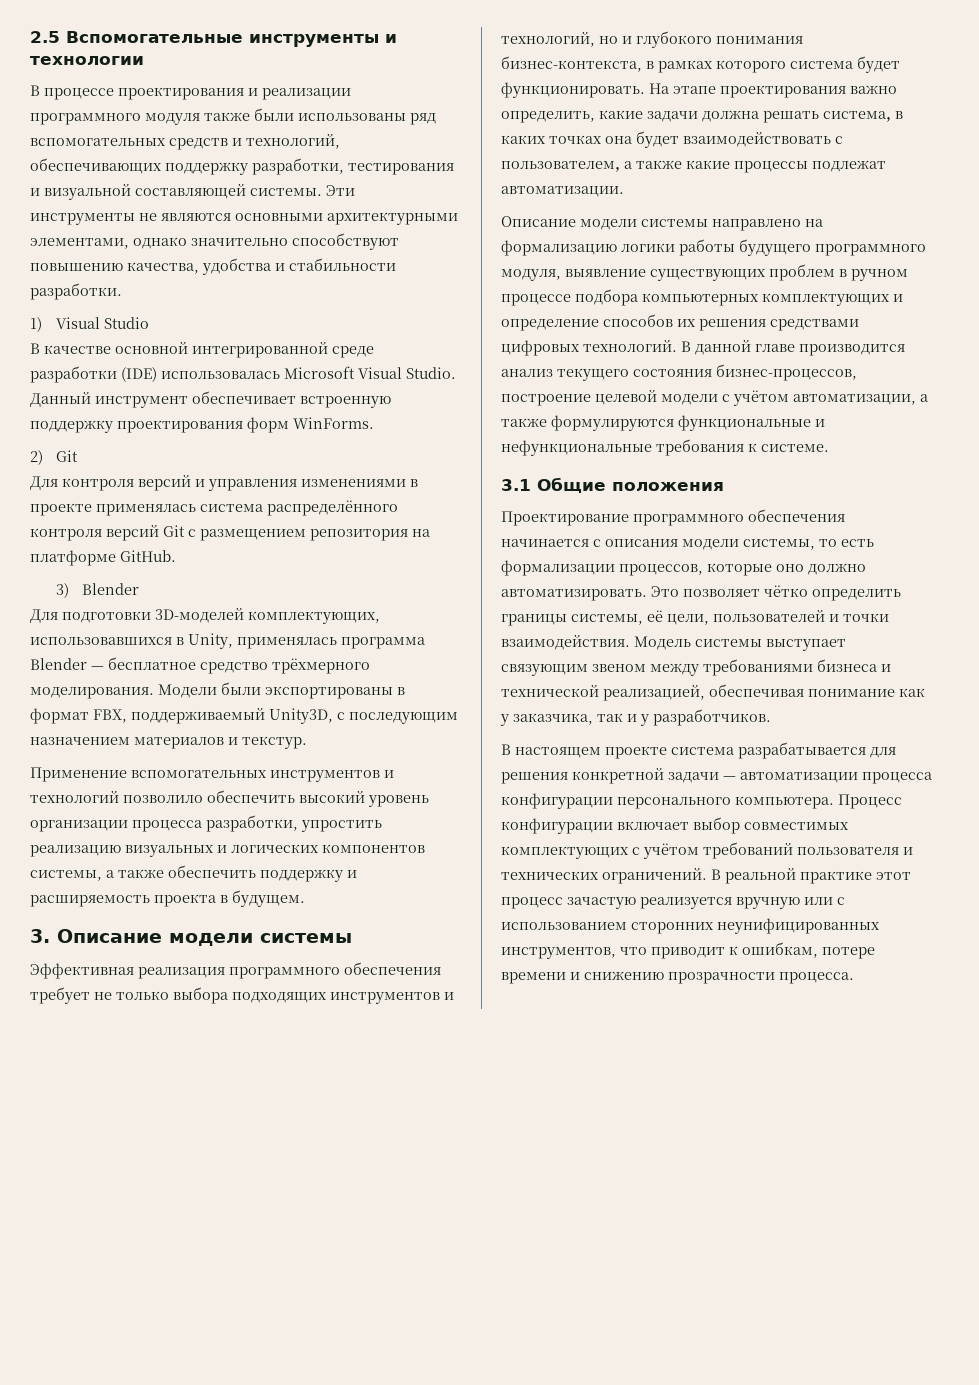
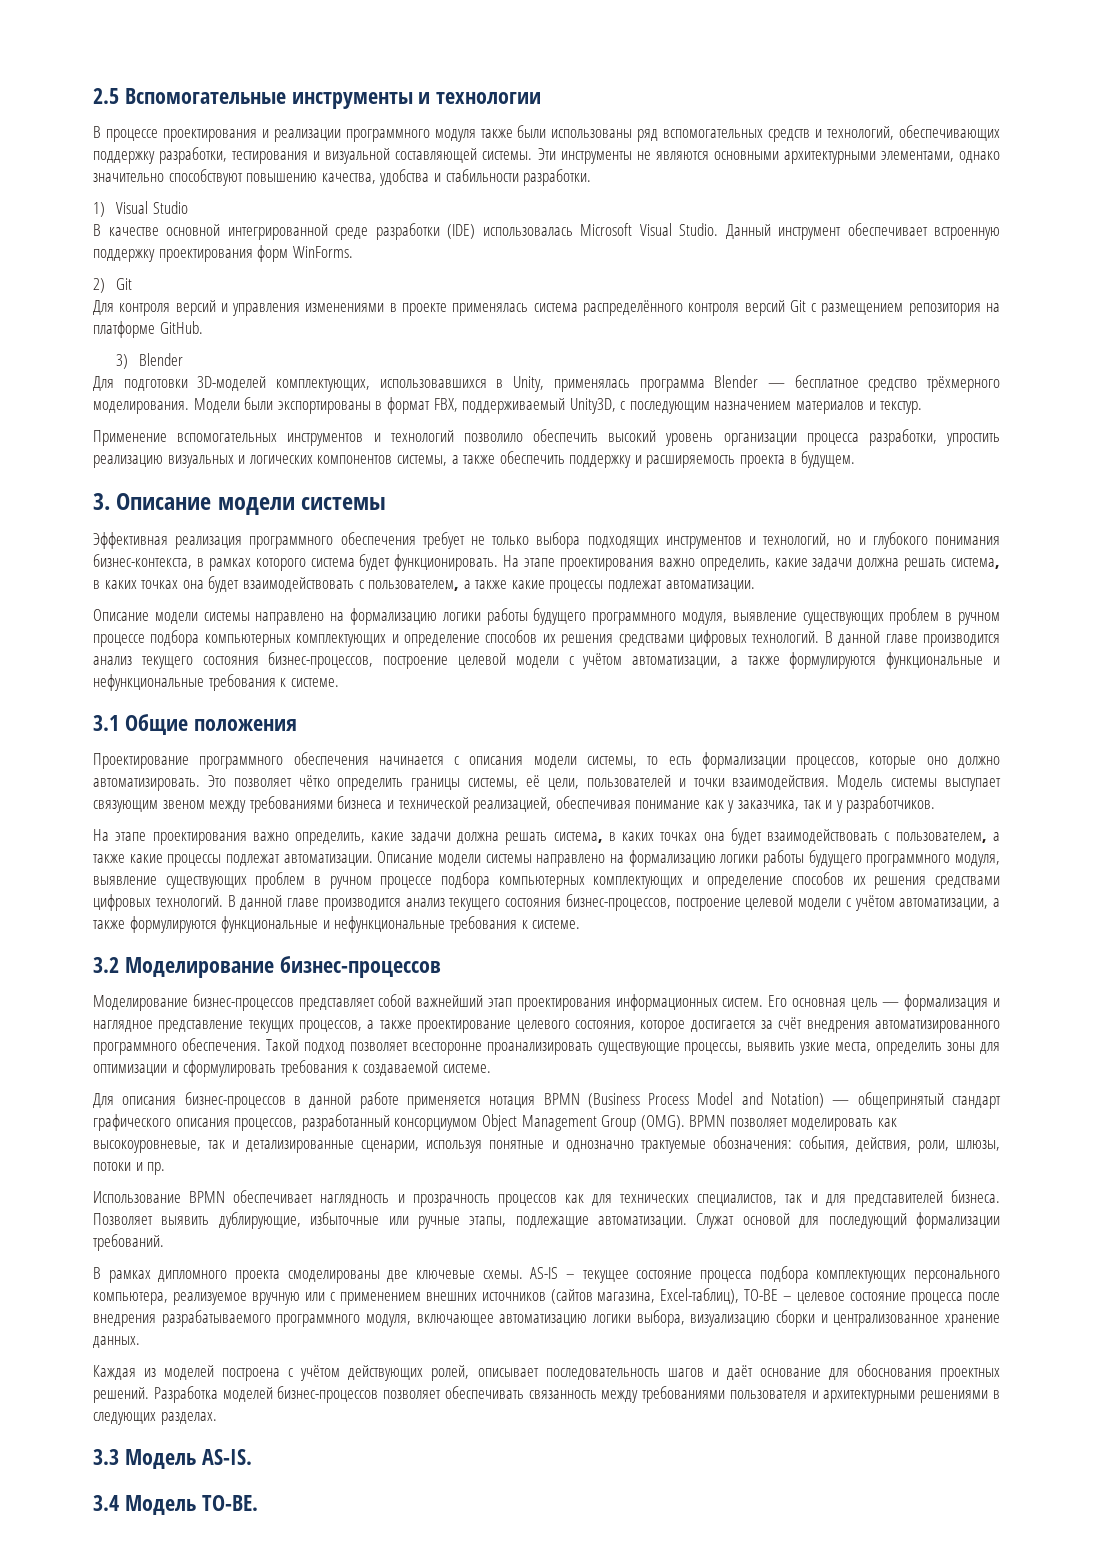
[501,742,896,759] [501,768,932,784] [501,793,902,809] [501,817,849,834] [501,842,913,859] [501,868,911,884] [501,897,845,909] [501,918,880,934] [501,942,875,959] [501,971,854,984] В настоящем проекте система разрабатывается для решения конкретной задачи — автоматизации процесса конфигурации персонального компьютера. Процесс конфигурации включает выбор совместимых комплектующих с учётом требований пользователя и технических ограничений. В реальной практике этот процесс зачастую реализуется вручную или с использованием сторонних неунифицированных инструментов, что приводит к ошибкам, потере времени и снижению прозрачности процесса. -> [93,828,1001,845] [93,850,1000,867] [93,872,1000,889] [93,894,1000,911] [93,916,581,933] [93,956,441,978] [93,994,1001,1011] [93,1017,1000,1033] [93,1038,1001,1055] [93,1060,491,1077] [93,1092,1001,1109] [93,1114,898,1131] [93,1136,1000,1153] [93,1162,166,1175] [93,1190,1000,1207] [93,1212,1000,1229] [93,1234,164,1251] [93,1266,1000,1283] [93,1288,1000,1305] [93,1310,1000,1327] [93,1336,140,1348] [93,1364,1000,1381] [93,1386,1000,1403] [93,1412,217,1425] [93,1449,252,1469] [93,1495,258,1515] На этапе проектирования важно определить, какие задачи должна решать система, в каких точках она будет взаимодействовать с пользователем, а также какие процессы подлежат автоматизации. Описание модели системы направлено на формализацию логики работы будущего программного модуля, выявление существующих проблем в ручном процессе подбора компьютерных комплектующих и определение способов их решения средствами цифровых технологий. В данной главе производится анализ текущего состояния бизнес-процессов, построение целевой модели с учётом автоматизации, а также формулируются функциональные и нефункциональные требования к системе. // 3.2 Моделирование бизнес-процессов // Моделирование бизнес-процессов представляет собой важнейший этап проектирования информационных систем. Его основная цель — формализация и наглядное представление текущих процессов, а также проектирование целевого состояния, которое достигается за счёт внедрения автоматизированного программного обеспечения. Такой подход позволяет всесторонне проанализировать существующие процессы, выявить узкие места, определить зоны для оптимизации и сформулировать требования к создаваемой системе. // Для описания бизнес-процессов в данной работе применяется нотация BPMN (Business Process Model and Notation) — общепринятый стандарт графического описания процессов, разработанный консорциумом Object Management Group (OMG). BPMN позволяет моделировать как высокоуровневые, так и детализированные сценарии, используя понятные и однозначно трактуемые обозначения: события, действия, роли, шлюзы, потоки и пр. // Использование BPMN обеспечивает наглядность и прозрачность процессов как для технических специалистов, так и для представителей бизнеса. Позволяет выявить дублирующие, избыточные или ручные этапы, подлежащие автоматизации. Служат основой для последующий формализации требований. // В рамках дипломного проекта смоделированы две ключевые схемы. AS-IS – текущее состояние процесса подбора комплектующих персонального компьютера, реализуемое вручную или с применением внешних источников (сайтов магазина, Excel-таблиц), TO-BE – целевое состояние процесса после внедрения разрабатываемого программного модуля, включающее автоматизацию логики выбора, визуализацию сборки и централизованное хранение данных. // Каждая из моделей построена с учётом действующих ролей, описывает последовательность шагов и даёт основание для обоснования проектных решений. Разработка моделей бизнес-процессов позволяет обеспечивать связанность между требованиями пользователя и архитектурными решениями в следующих разделах. // 3.3 Модель AS-IS. // 3.4 Модель TO-BE.

